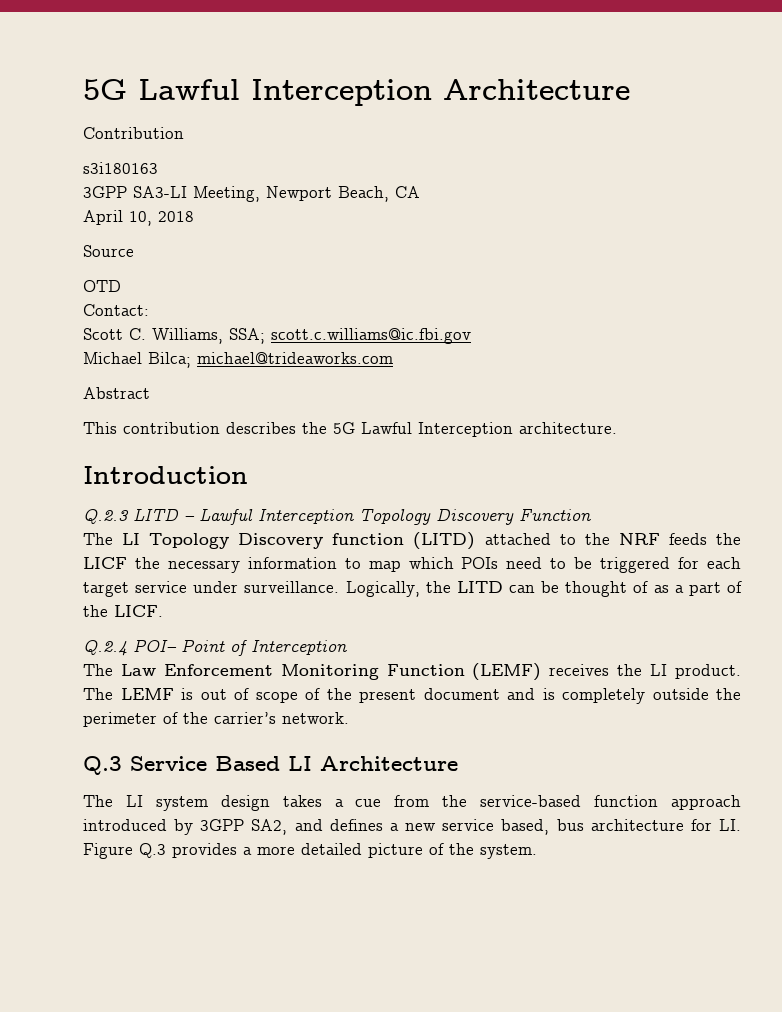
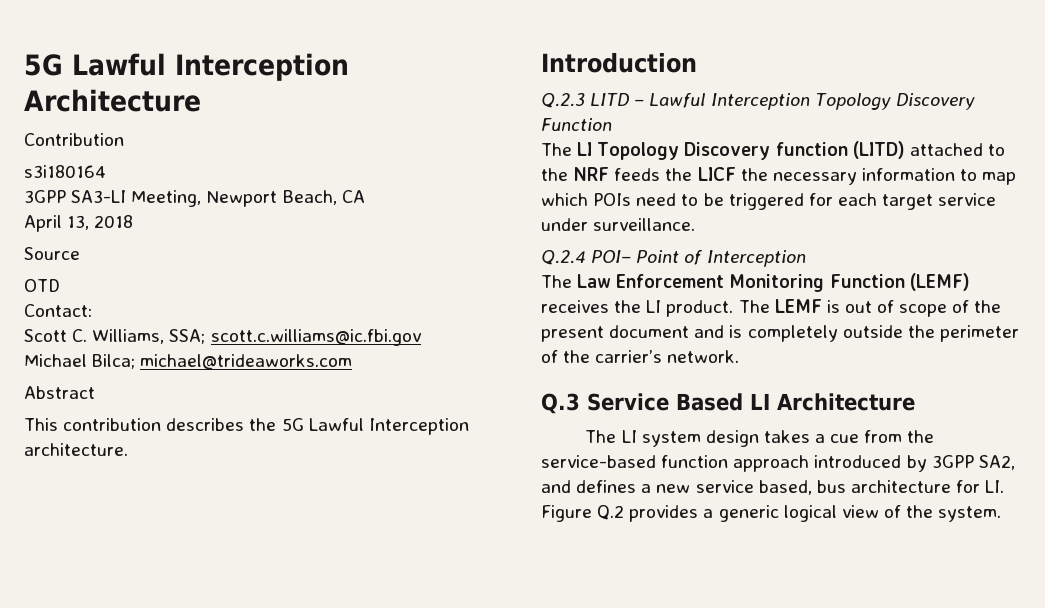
[83,162,158,174] s3i180163 -> [24,165,106,178] s3i180164
[129,211,152,226] 10, -> [67,215,90,230] 13,
[345,581,742,597] [83,605,163,617] Logically, the LITD can be thought of as a part of the LICF. -> (696, 224) none
[139,843,166,858] Q.3 -> [597,505,625,520] Q.2
[257,843,423,858] more detailed picture -> [718,505,879,522] generic logical view

